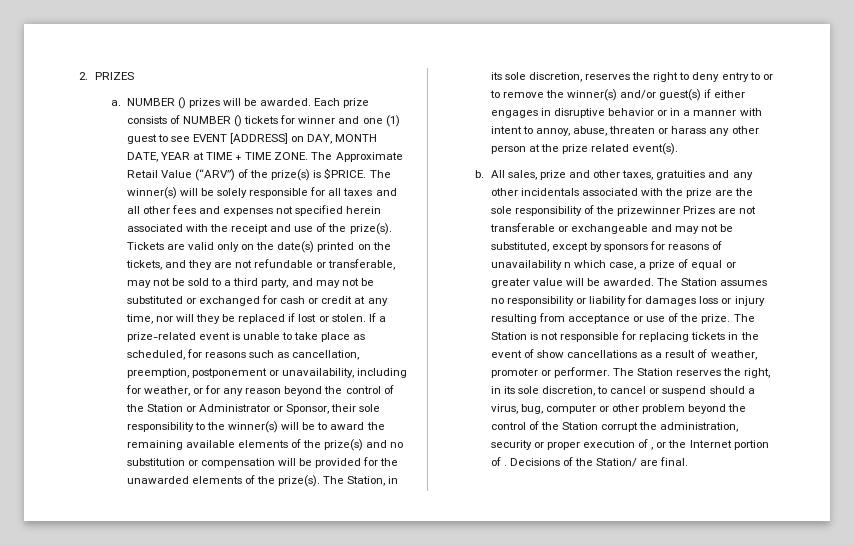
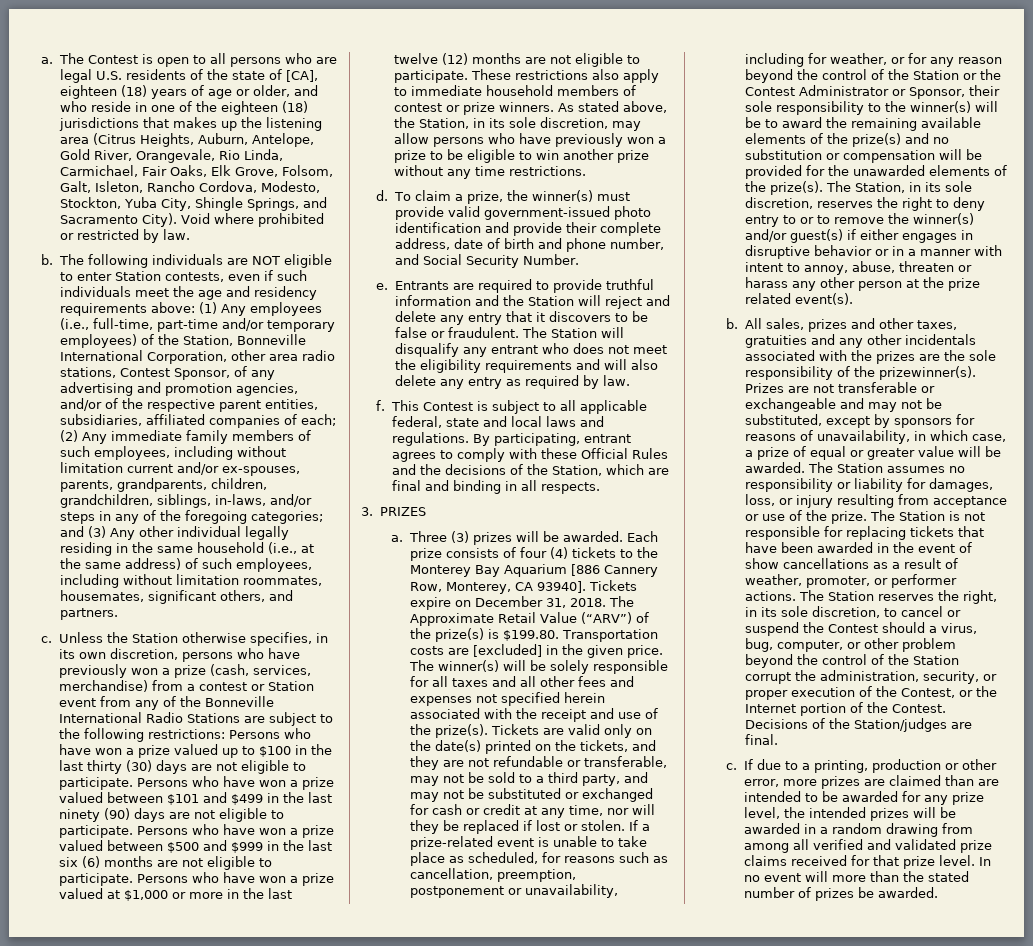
[79,72,88,80] 2. -> [41,53,337,67] [59,69,318,83] [59,85,318,99] [59,101,308,115] [58,117,322,131] [59,133,314,147] [59,149,283,163] [59,165,333,177] [59,181,320,193] [59,197,327,211] [59,213,324,227] [59,229,190,243] [41,254,332,268] [59,270,307,282] [59,286,317,300] [59,302,322,316] [59,318,335,332] [59,334,306,348] [59,350,335,364] [59,366,275,380] [59,382,298,396] [59,398,318,412] [59,414,336,428] [59,430,311,444] [59,446,286,460] [59,462,300,476] [59,478,267,492] [59,494,312,508] [59,510,323,524] [59,526,289,540] [59,542,314,556] [59,558,312,572] [59,574,322,588] [59,590,293,604] [59,608,118,620] [41,632,328,646] [58,648,300,662] [58,664,311,678] [58,680,314,692] [58,696,274,710] [58,712,333,726] [58,728,311,742] [58,744,332,758] [58,760,306,774] [58,776,334,790] [58,792,332,805] [58,808,284,822] [58,824,334,838] [58,840,332,853] [58,856,272,870] [58,872,334,886] [58,888,292,901] [393,53,640,67] [393,69,659,83] [393,85,636,96] [393,101,667,115] [393,117,641,131] [393,133,666,147] [393,149,649,163] [393,165,586,179] [376,190,630,204] [394,206,651,220] [394,222,661,236] [394,238,664,252] [394,254,579,268] [376,279,654,293] [394,295,670,309] [394,311,648,325] [394,327,624,338] [394,343,667,357] [394,359,658,373] [394,375,630,389] [376,400,647,414] [391,416,604,428] [391,432,631,446] [391,448,668,462] [391,464,669,476] [391,480,600,494] [361,507,373,516] a. The Contest is open to all persons who are legal U.S. residents of the state of [CA], eighteen (18) years of age or older, and who reside in one of the eighteen (18) jurisdictions that makes up the listening area (Citrus Heights, Auburn, Antelope, Gold River, Orangevale, Rio Linda, Carmichael, Fair Oaks, Elk Grove, Folsom, Galt, Isleton, Rancho Cordova, Modesto, Stockton, Yuba City, Shingle Springs, and Sacramento City). Void where prohibited or restricted by law. // b. The following individuals are NOT eligible to enter Station contests, even if such individuals meet the age and residency requirements above: (1) Any employees (i.e., full-time, part-time and/or temporary employees) of the Station, Bonneville International Corporation, other area radio stations, Contest Sponsor, of any advertising and promotion agencies, and/or of the respective parent entities, subsidiaries, affiliated companies of each; (2) Any immediate family members of such employees, including without limitation current and/or ex-spouses, parents, grandparents, children, grandchildren, siblings, in-laws, and/or steps in any of the foregoing categories; and (3) Any other individual legally residing in the same household (i.e., at the same address) of such employees, including without limitation roommates, housemates, significant others, and partners. // c. Unless the Station otherwise specifies, in its own discretion, persons who have previously won a prize (cash, services, merchandise) from a contest or Station event from any of the Bonneville International Radio Stations are subject to the following restrictions: Persons who have won a prize valued up to $100 in the last thirty (30) days are not eligible to participate. Persons who have won a prize valued between $101 and $499 in the last ninety (90) days are not eligible to participate. Persons who have won a prize valued between $500 and $999 in the last six (6) months are not eligible to participate. Persons who have won a prize valued at $1,000 or more in the last twelve (12) months are not eligible to participate. These restrictions also apply to immediate household members of contest or prize winners. As stated above, the Station, in its sole discretion, may allow persons who have previously won a prize to be eligible to win another prize without any time restrictions. // d. To claim a prize, the winner(s) must provide valid government-issued photo identification and provide their complete address, date of birth and phone number, and Social Security Number. // e. Entrants are required to provide truthful information and the Station will reject and delete any entry that it discovers to be false or fraudulent. The Station will disqualify any entrant who does not meet the eligibility requirements and will also delete any entry as required by law. // f. This Contest is subject to all applicable federal, state and local laws and regulations. By participating, entrant agrees to comply with these Official Rules and the decisions of the Station, which are final and binding in all respects. // 3.
[126,97,186,109] NUMBER () -> [408,531,469,543] Three (3)
[182,115,400,127] [126,133,378,144] [126,152,309,162] NUMBER () tickets for winner and one (1) guest to see EVENT [ADDRESS] on DAY, MONTH DATE, YEAR at TIME + TIME ZONE. -> [519,547,658,559] [409,564,658,577] [409,580,637,594] [409,596,606,610] four (4) tickets to the Monterey Bay Aquarium [886 Cannery Row, Monterey, CA 93940]. Tickets expire on December 31, 2018.
[324,168,367,179] $PRICE. -> [502,629,658,642] [409,644,663,658] $199.80. Transportation costs are [excluded] in the given price.
(196, 409) none -> [979,69,1001,80] [744,87,795,96] the Contest
[539,170,566,180] prize -> [807,319,847,332] prizes
[686,188,713,198] prize -> [875,351,915,364] prizes
[617,206,681,216] prizewinner -> [878,366,976,380] prizewinner(s).
[490,260,571,270] unavailability n -> [816,430,926,444] unavailability, in
[645,296,719,306] damages loss -> [928,478,993,492] [744,494,775,506] damages, loss,
(726, 336) none -> [957,526,984,537] [744,542,873,553] that have been awarded
[490,367,610,378] promoter or performer. -> [805,574,957,588] [744,591,796,601] promoter, or performer actions.
(707, 391) none -> [802,622,878,633] the Contest
[545,404,596,414] computer -> [776,640,843,652] computer,
[490,440,532,450] security -> [922,671,979,684] security,
[651,447,654,450] , -> [875,686,955,698] the Contest,
[503,464,507,466] . -> [866,702,946,713] the Contest.
[596,458,638,467] Station/ -> [853,718,947,732] Station/judges
(689, 461) none -> [726,759,997,773] [743,775,999,789] [743,791,984,805] [743,807,956,821] [743,823,973,837] [743,839,992,853] [743,855,991,869] [743,871,969,882] [743,887,938,901] // c. If due to a printing, production or other error, more prizes are claimed than are intended to be awarded for any prize level, the intended prizes will be awarded in a random drawing from among all verified and validated prize claims received for that prize level. In no event will more than the stated number of prizes be awarded.

